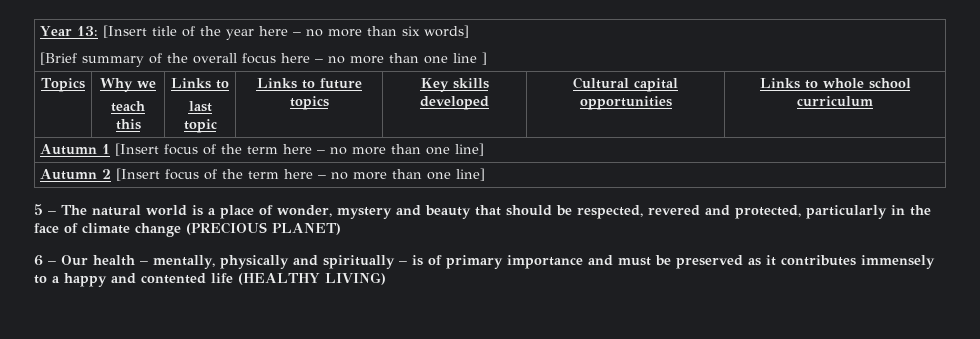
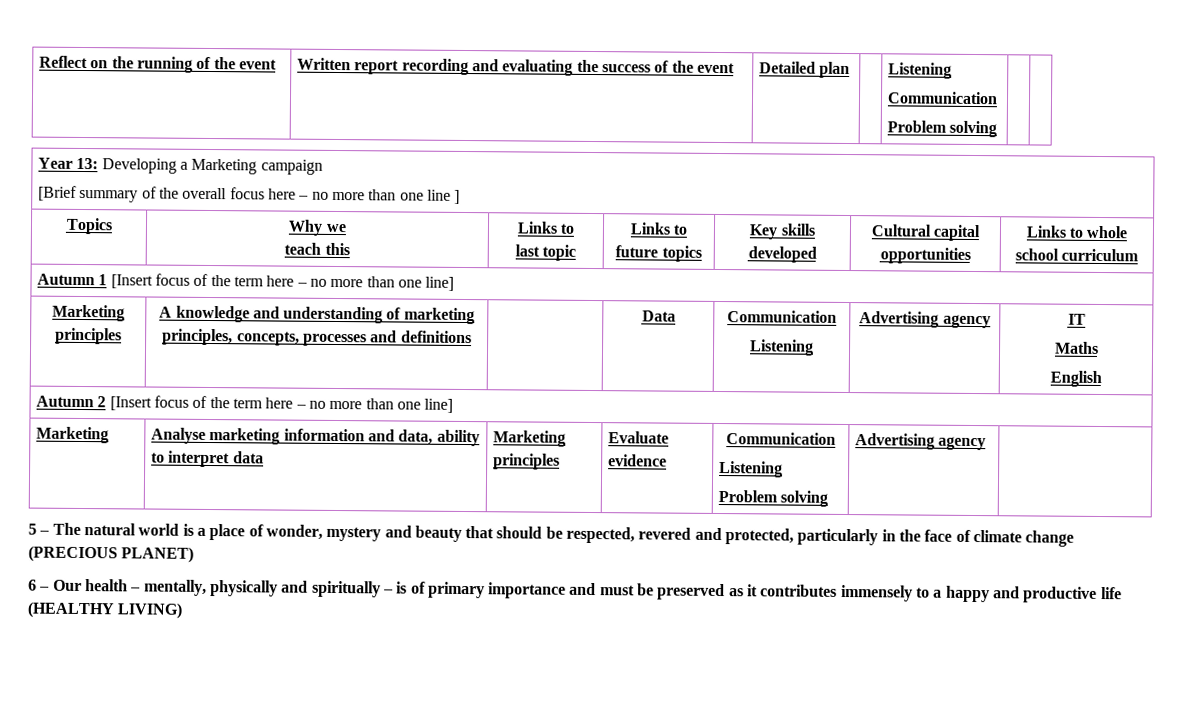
[40,25,470,40] Year 13: [Insert title of the year here – no more than six words] -> [38,55,277,73] [296,57,735,76] [758,61,851,79] [887,62,952,79] [886,91,998,105] [886,120,998,138] [37,157,323,175] Reflect on the running of the event | Written report recording and evaluating the success of the event | Detailed plan | | Listening // Communication // Problem solving | | // Year 13: Developing a Marketing campaign
(485, 149) none -> [52,304,125,322] [55,327,122,345] [159,305,475,325] [162,328,472,347] [641,310,676,322] [727,310,837,323] [749,339,814,356] [859,311,991,329] [1067,313,1086,325] [1054,341,1099,354] [1049,370,1102,388] // Marketing principles | A knowledge and understanding of marketing principles, concepts, processes and definitions | | Data | Communication // Listening | Advertising agency | IT // Maths // English
(486, 174) none -> [35,426,109,444] [150,427,480,447] [150,450,264,468] [492,430,566,447] [492,453,560,470] [607,431,669,444] [607,454,667,467] [726,432,836,445] [718,460,783,478] [717,489,829,507] [854,433,987,451] // Marketing | Analyse marketing information and data, ability to interpret data | Marketing principles | Evaluate evidence | Communication // Listening // Problem solving | Advertising agency |
[141,273,206,284] contented -> [1023,586,1098,603] productive

